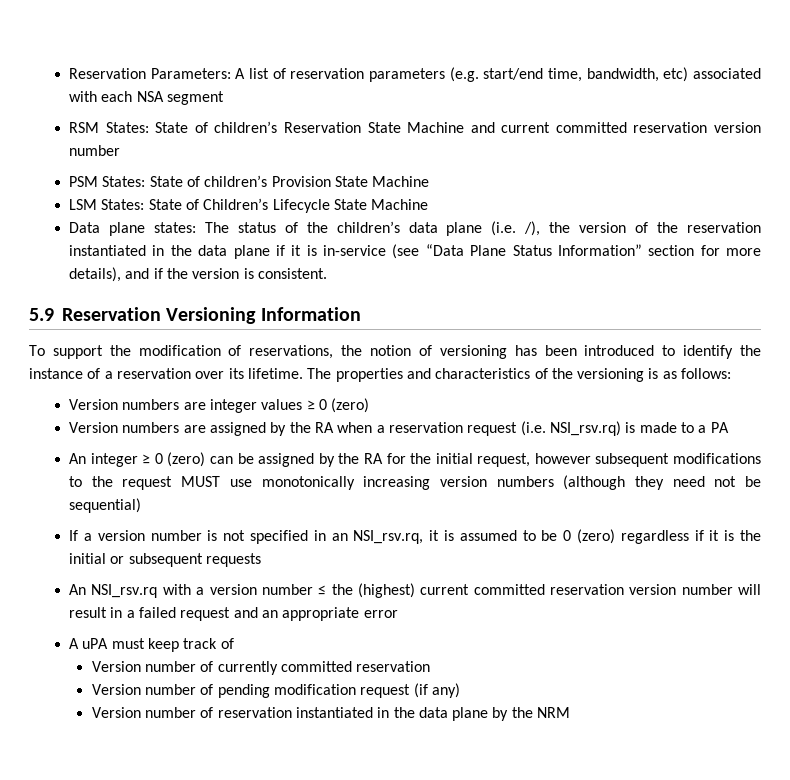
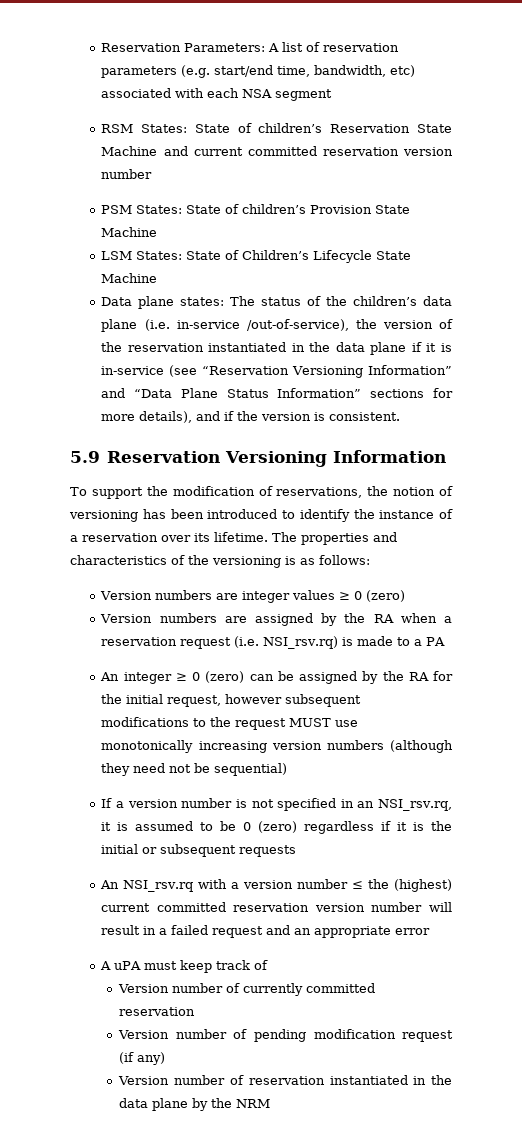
[524,221,541,236] /), -> [176,319,349,331] in-service /out-of-service),
(420, 251) none -> [202,365,452,378] [101,388,126,398] “Reservation Versioning Information” and
[648,245,695,256] section -> [370,389,425,398] sections

